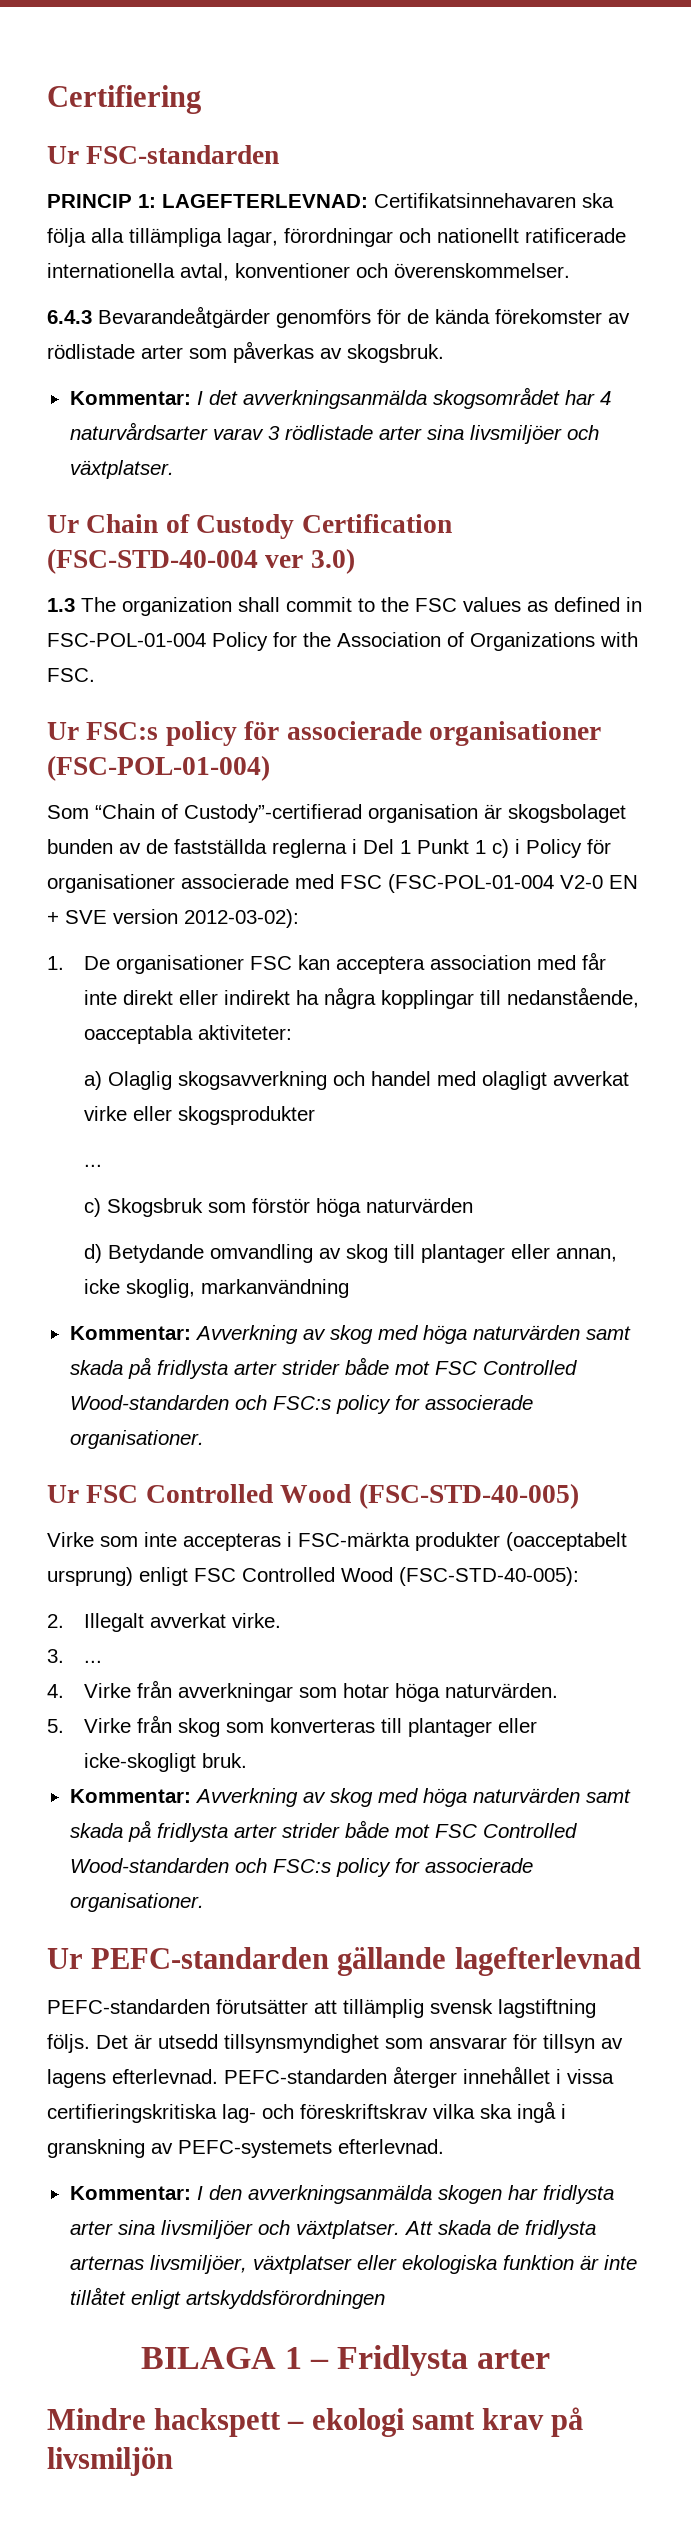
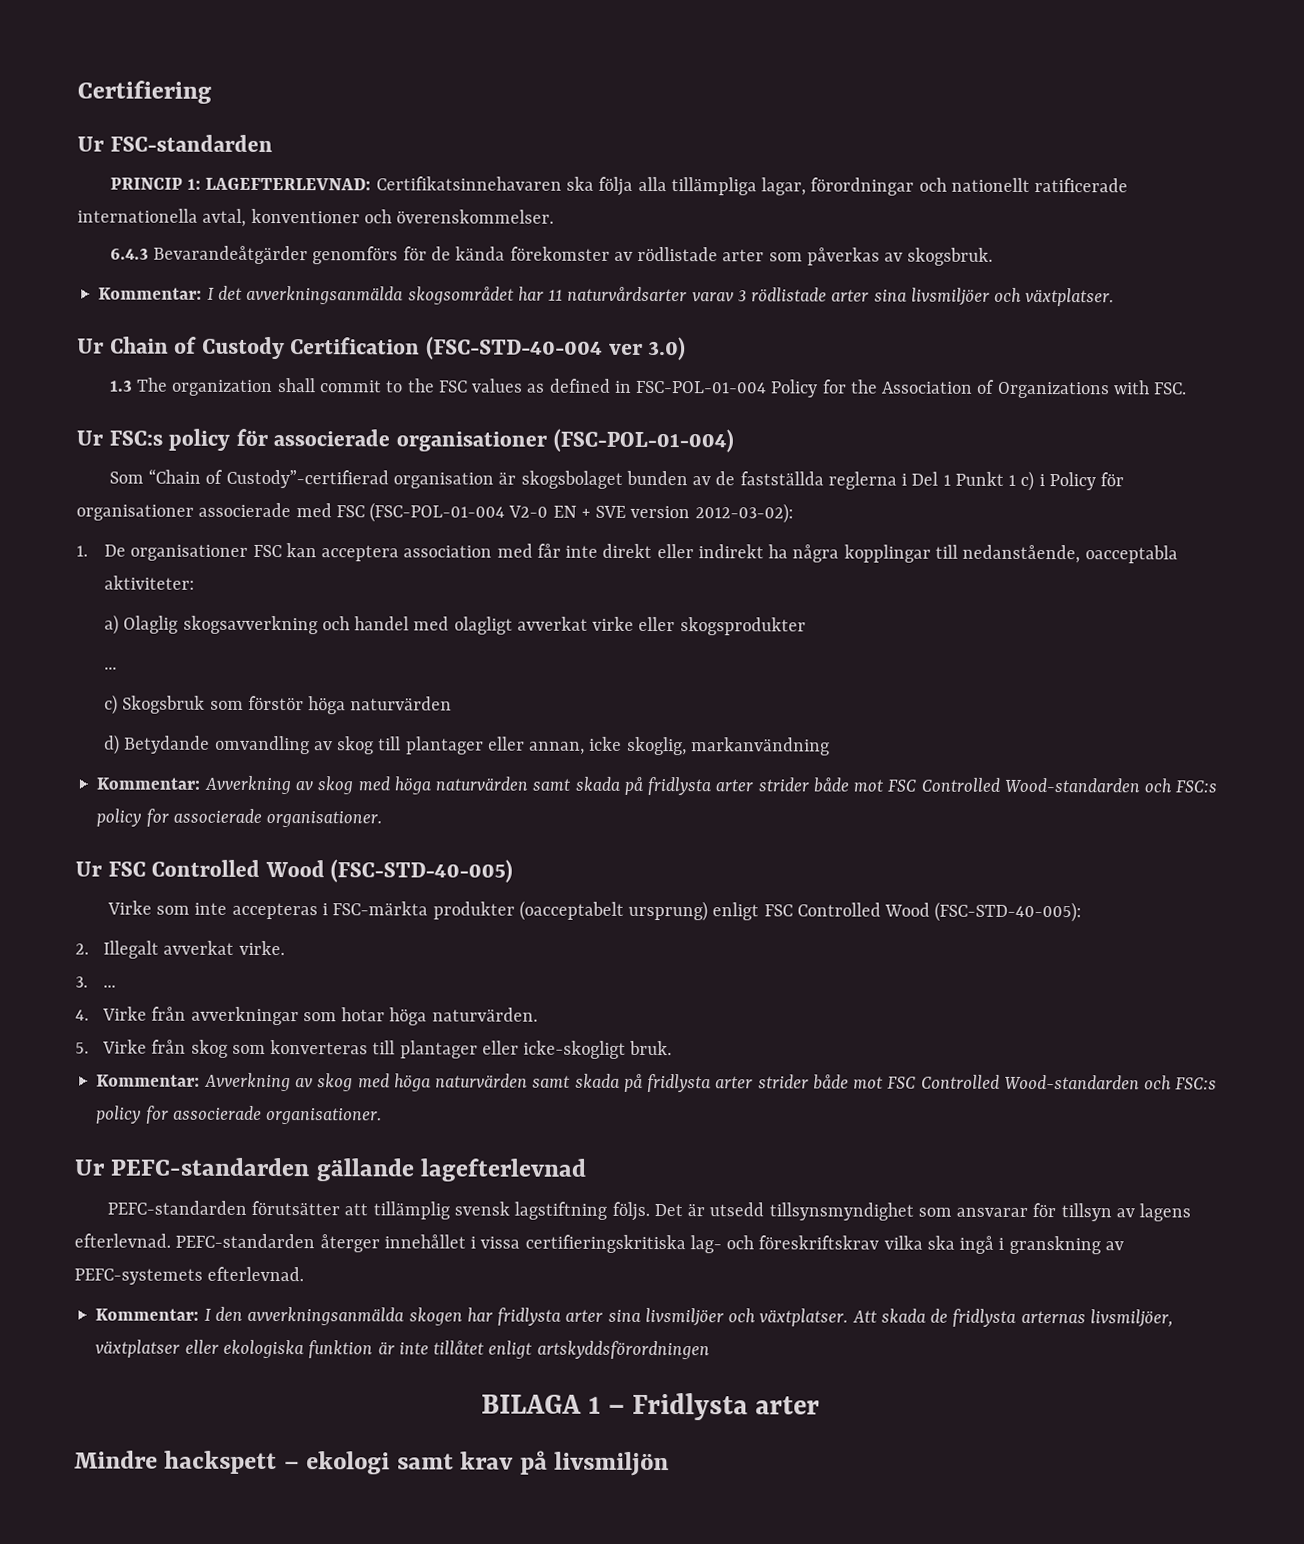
[599,391,611,405] 4 -> [548,289,564,301] 11

